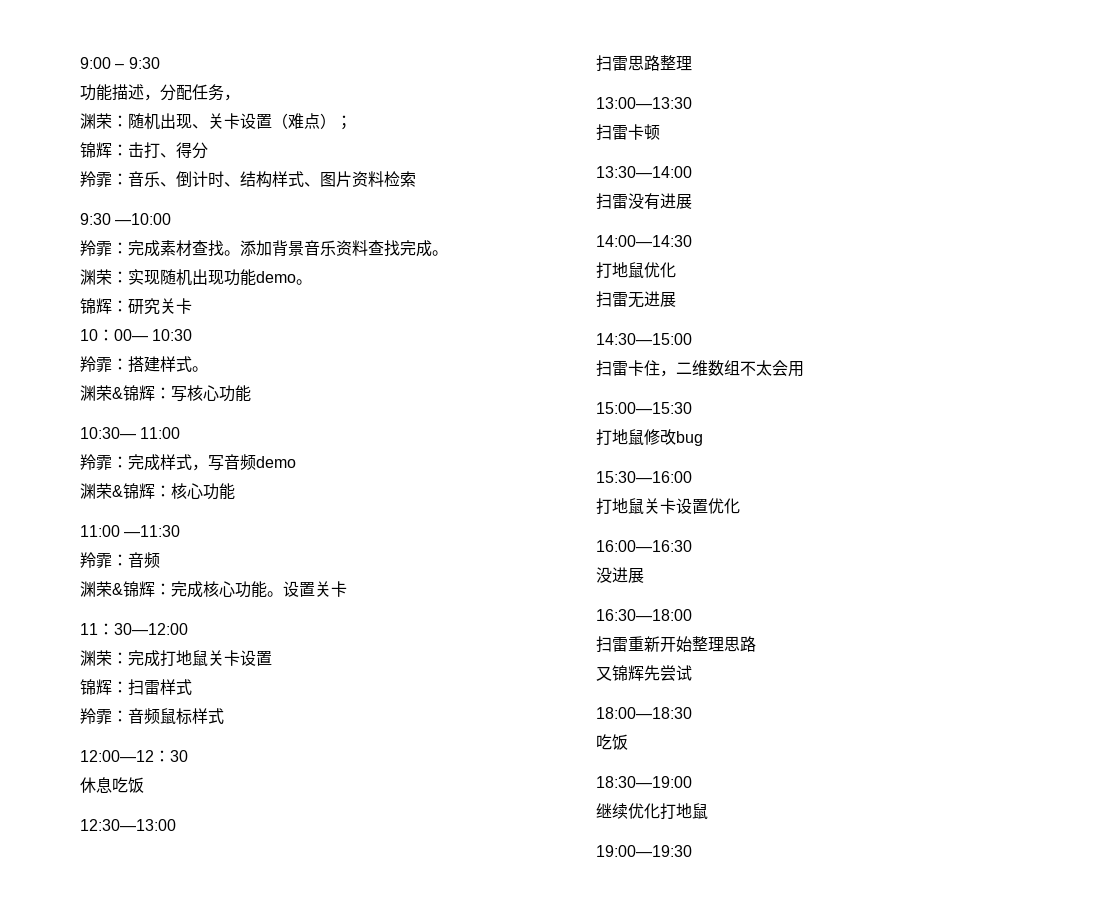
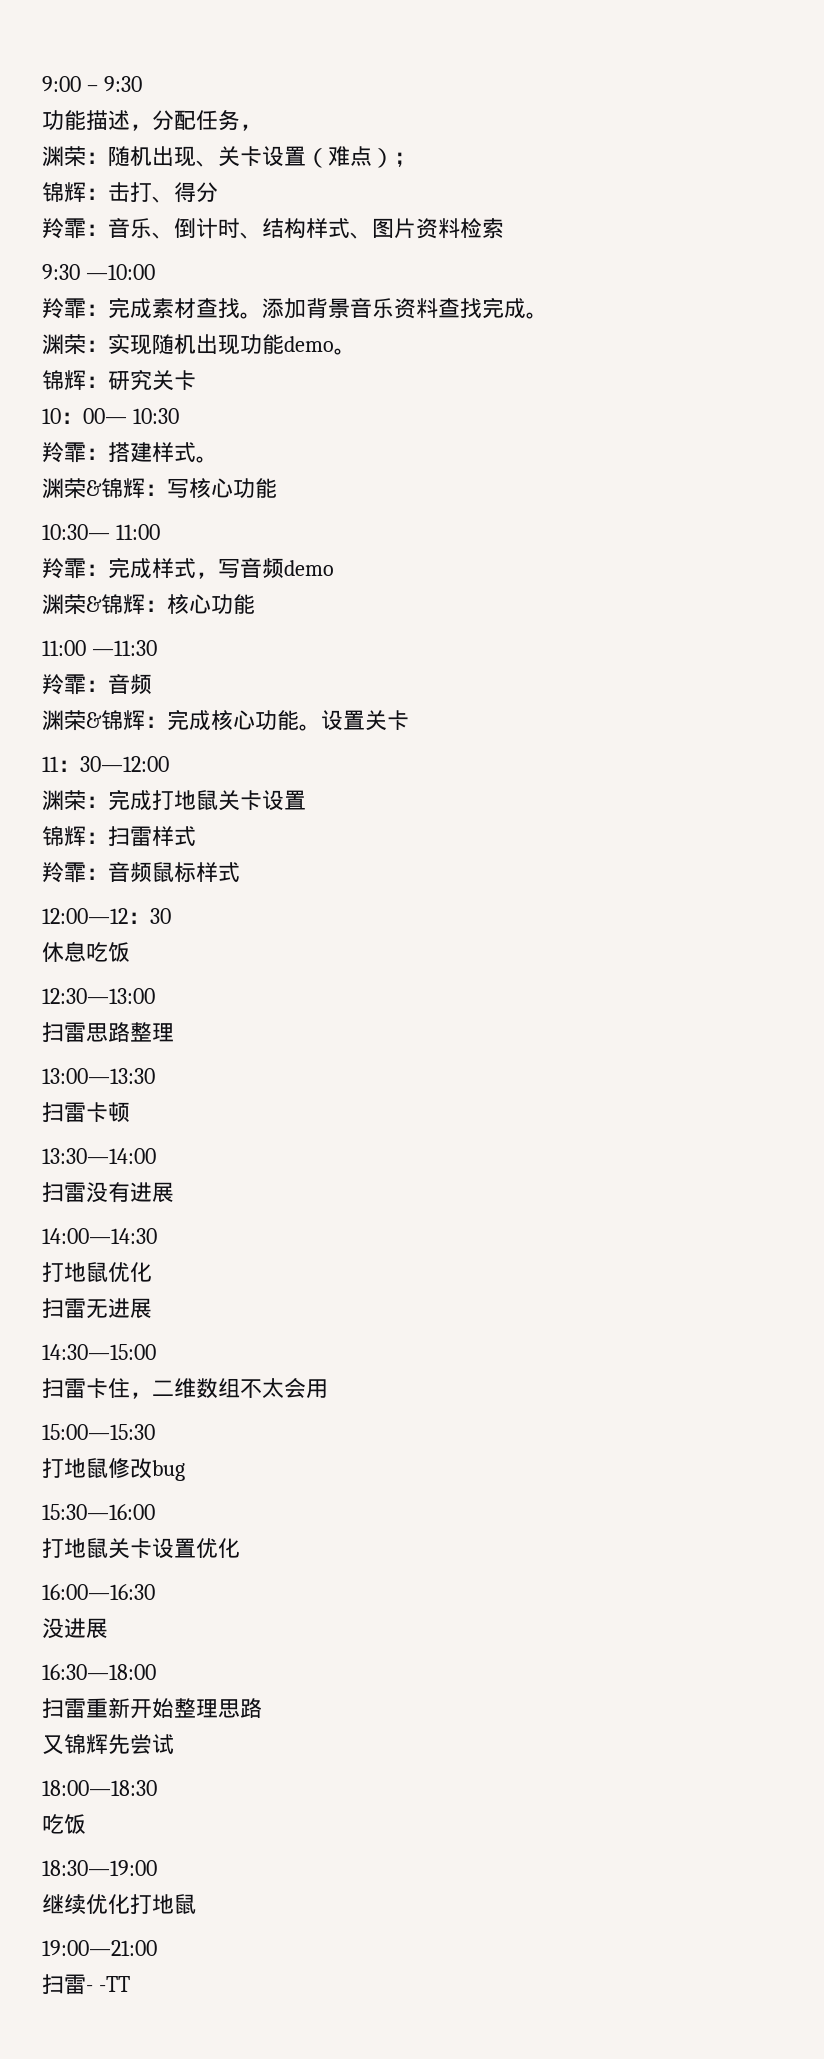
[596,845,692,857] 19:00—19:30 -> [42,1940,157,1956] [42,1974,130,1995] 19:00—21:00 // 扫雷- -TT

